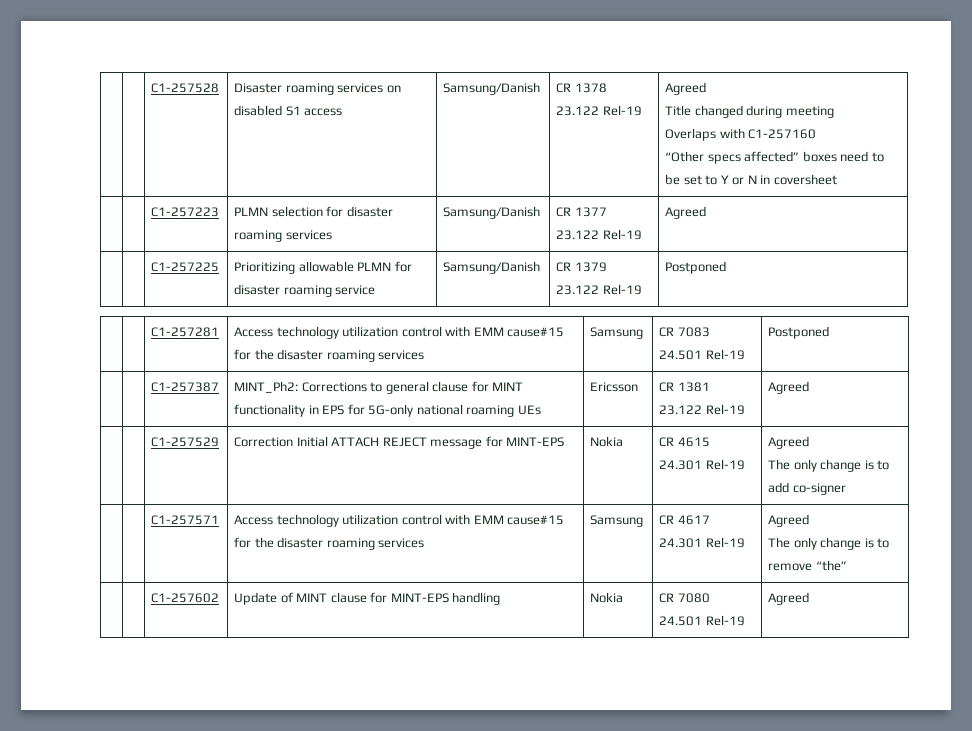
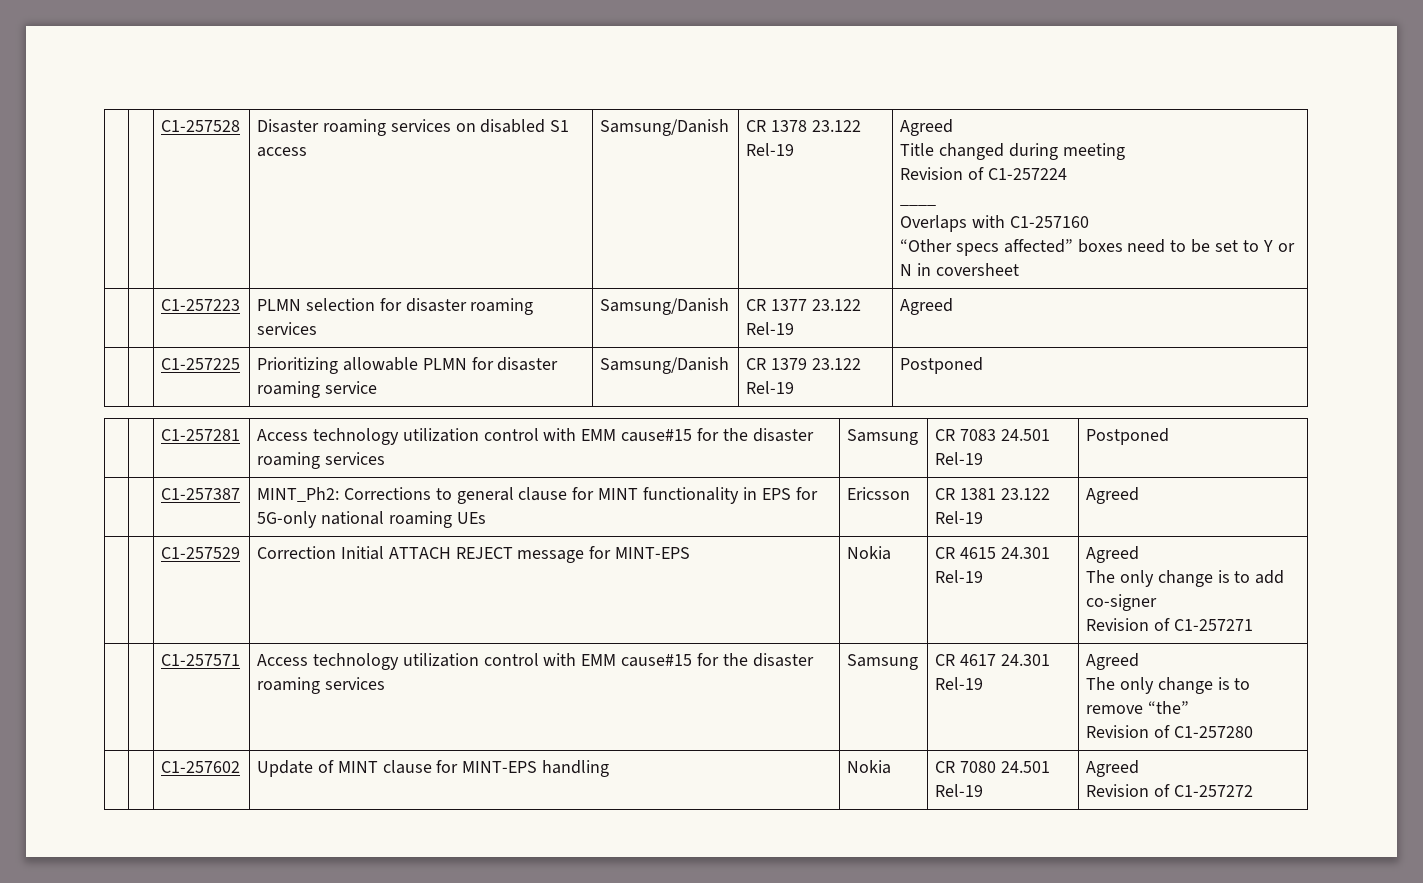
(834, 112) none -> [899,167,1067,180] [899,204,936,206] // Revision of C1-257224 // ____
(846, 489) none -> [1085,618,1253,631] // Revision of C1-257271
(847, 565) none -> [1085,725,1253,738] // Revision of C1-257280
(810, 598) none -> [1085,784,1253,797] // Revision of C1-257272

